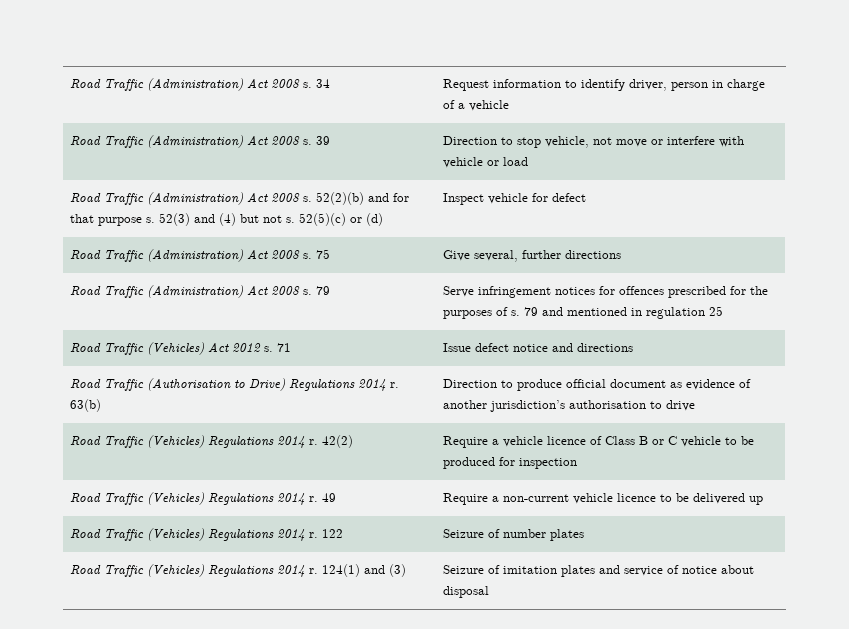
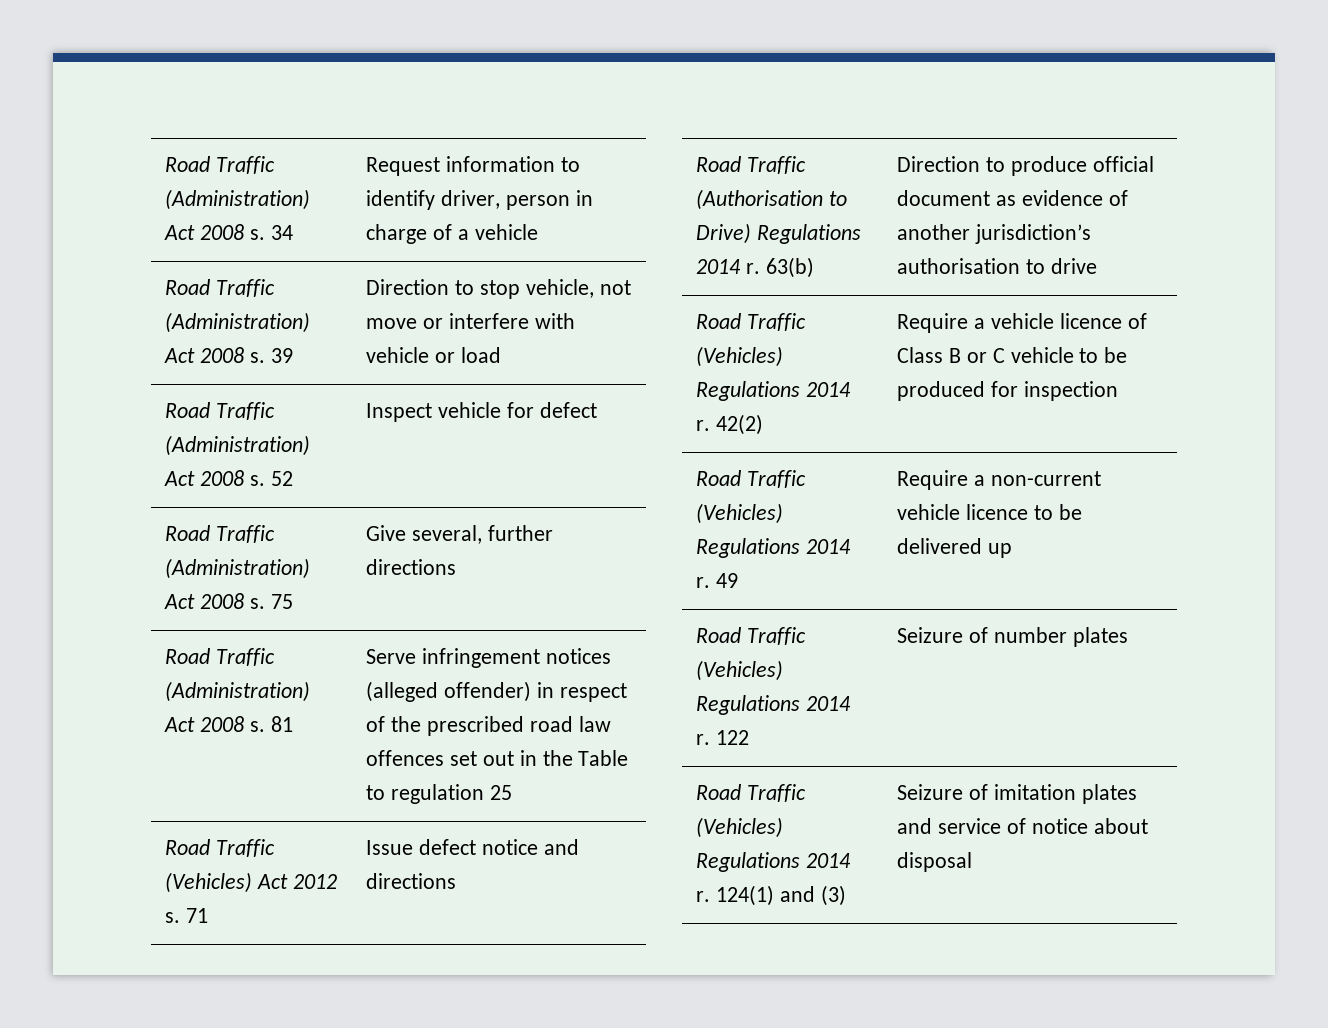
[315,192,409,205] [69,213,383,226] 52(2)(b) and for that purpose s. 52(3) and (4) but not s. 52(5)(c) or (d) -> [270,471,293,486] 52
[315,286,330,295] 79 -> [270,716,293,732] 81
[598,286,768,298] [442,307,642,319] for offences prescribed for the purposes of s. 79 and mentioned in -> [366,681,627,702] [366,716,611,736] [366,750,629,766] [366,785,386,800] (alleged offender) in respect of the prescribed road law offences set out in the Table to

